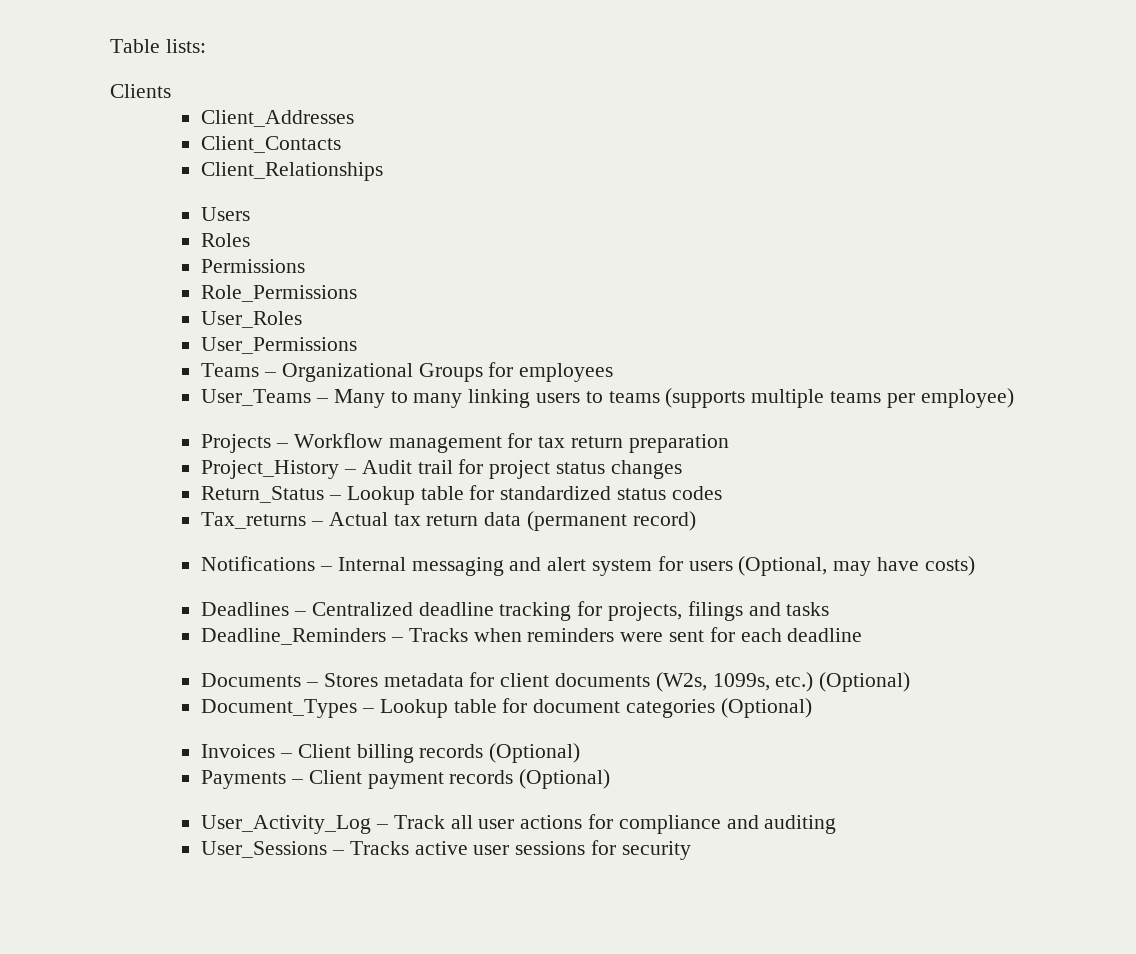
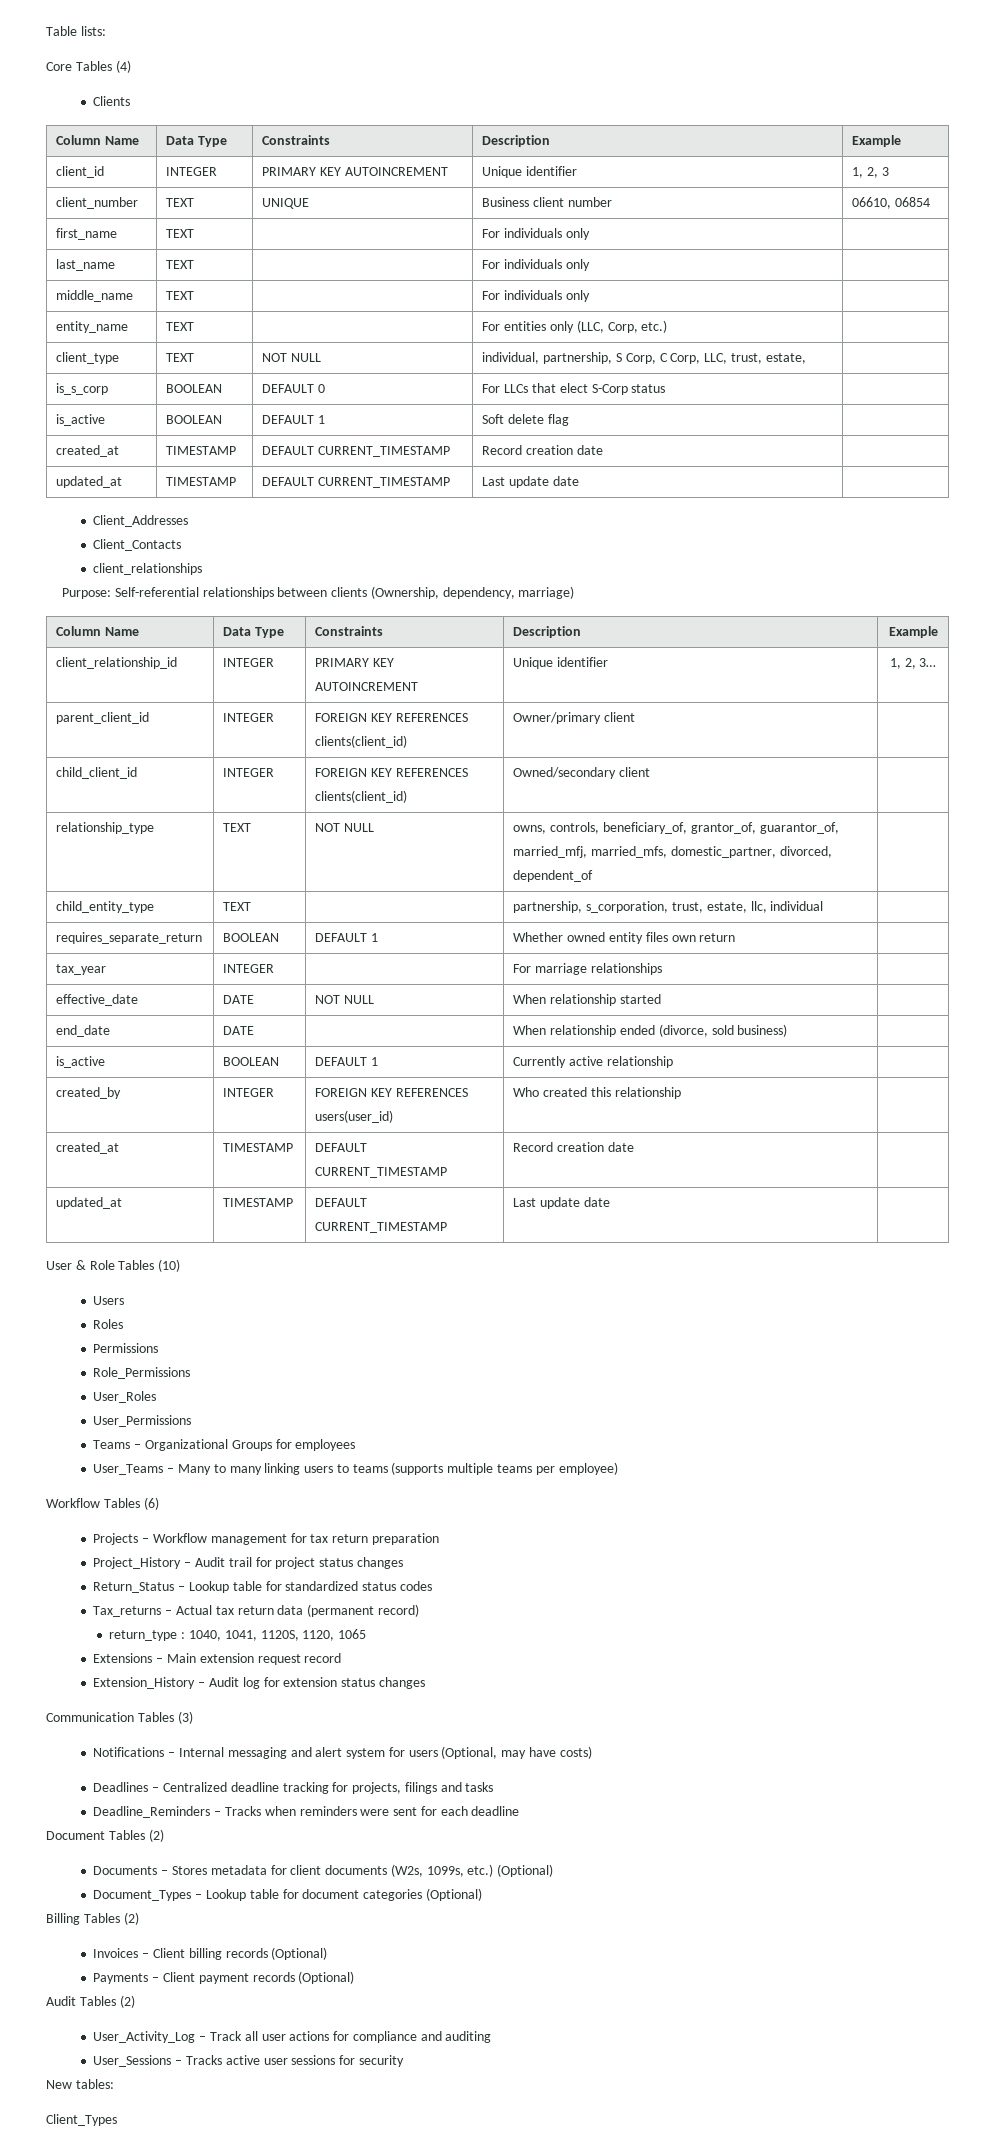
[110,84,171,98] [201,110,355,127] [201,136,342,153] [201,162,384,181] Clients // Client_Addresses // Client_Contacts // Client_Relationships -> [46,60,131,73] [93,96,131,106] [56,135,140,145] [166,136,228,147] [262,135,331,145] [482,135,551,147] [852,135,902,147] [56,166,105,178] [166,167,218,176] [262,167,449,176] [482,166,578,178] [852,167,890,178] [56,197,139,209] [166,198,195,207] [262,198,310,209] [482,197,613,207] [852,197,931,209] [56,228,118,240] [166,229,195,238] [482,228,591,240] [56,259,116,271] [166,260,195,269] [482,259,591,271] [56,290,134,302] [166,291,195,300] [482,290,591,302] [56,321,129,333] [166,322,195,331] [482,320,668,333] [56,352,120,364] [166,353,195,362] [262,353,322,362] [482,352,806,364] [56,383,109,395] [166,384,223,393] [262,384,326,393] [482,383,666,395] [56,414,106,426] [166,415,223,424] [262,415,326,424] [482,414,570,426] [56,445,120,457] [166,446,237,455] [262,446,451,457] [482,445,604,455] [56,476,123,488] [166,477,237,486] [262,477,451,488] [482,476,580,488] [93,515,189,527] [93,539,182,551] [93,563,203,575] [62,586,575,599] [56,626,140,636] [223,627,285,638] [315,626,384,636] [513,626,582,638] [888,626,938,638] [56,657,178,669] [223,658,275,667] [315,658,395,667] [315,682,419,691] [513,657,609,669] [889,658,937,669] [56,712,150,724] [223,713,275,722] [315,713,469,722] [315,735,408,748] [513,712,636,724] [56,767,138,779] [223,768,275,777] [315,768,469,777] [315,790,408,803] [513,767,651,779] [56,822,155,834] [223,823,252,832] [315,823,375,832] [513,822,839,834] [513,846,832,858] [513,870,594,882] [56,901,155,913] [223,902,252,911] [513,901,824,913] [56,932,203,944] [223,933,280,942] [315,933,379,942] [513,932,736,944] [56,964,107,975] [223,964,275,973] [513,963,663,975] [56,994,139,1006] [223,995,255,1004] [315,995,375,1004] [513,994,662,1006] [56,1025,111,1037] [223,1026,255,1035] [513,1024,788,1037] [56,1056,106,1068] [223,1057,280,1066] [315,1057,379,1066] [513,1056,674,1068] [56,1087,122,1099] [223,1088,275,1097] [315,1088,469,1097] [315,1110,394,1123] [513,1087,681,1099] [56,1142,120,1154] [223,1143,294,1152] [315,1143,368,1152] [315,1167,448,1178] [513,1142,635,1152] [56,1197,123,1209] [223,1198,294,1207] [315,1198,368,1207] [315,1222,448,1233] [513,1197,611,1209] [46,1259,181,1272] Core Tables (4) // Clients // Column Name | Data Type | Constraints | Description | Example // client_id | INTEGER | PRIMARY KEY AUTOINCREMENT | Unique identifier | 1, 2, 3 // client_number | TEXT | UNIQUE | Business client number | 06610, 06854 // first_name | TEXT | | For individuals only | // last_name | TEXT | | For individuals only | // middle_name | TEXT | | For individuals only | // entity_name | TEXT | | For entities only (LLC, Corp, etc.) | // client_type | TEXT | NOT NULL | individual, partnership, S Corp, C Corp, LLC, trust, estate, | // is_s_corp | BOOLEAN | DEFAULT 0 | For LLCs that elect S-Corp status | // is_active | BOOLEAN | DEFAULT 1 | Soft delete flag | // created_at | TIMESTAMP | DEFAULT CURRENT_TIMESTAMP | Record creation date | // updated_at | TIMESTAMP | DEFAULT CURRENT_TIMESTAMP | Last update date | // Client_Addresses // Client_Contacts // client_relationships // Purpose: Self-referential relationships between clients (Ownership, dependency, marriage) // Column Name | Data Type | Constraints | Description | Example // client_relationship_id | INTEGER | PRIMARY KEY AUTOINCREMENT | Unique identifier | 1, 2, 3… // parent_client_id | INTEGER | FOREIGN KEY REFERENCES clients(client_id) | Owner/primary client | // child_client_id | INTEGER | FOREIGN KEY REFERENCES clients(client_id) | Owned/secondary client | // relationship_type | TEXT | NOT NULL | owns, controls, beneficiary_of, grantor_of, guarantor_of, married_mfj, married_mfs, domestic_partner, divorced, dependent_of | // child_entity_type | TEXT | | partnership, s_corporation, trust, estate, llc, individual | // requires_separate_return | BOOLEAN | DEFAULT 1 | Whether owned entity files own return | // tax_year | INTEGER | | For marriage relationships | // effective_date | DATE | NOT NULL | When relationship started | // end_date | DATE | | When relationship ended (divorce, sold business) | // is_active | BOOLEAN | DEFAULT 1 | Currently active relationship | // created_by | INTEGER | FOREIGN KEY REFERENCES users(user_id) | Who created this relationship | // created_at | TIMESTAMP | DEFAULT CURRENT_TIMESTAMP | Record creation date | // updated_at | TIMESTAMP | DEFAULT CURRENT_TIMESTAMP | Last update date | // User & Role Tables (10)
(1014, 398) none -> [46,1497,159,1510] // Workflow Tables (6)
(696, 521) none -> [109,1629,367,1641] [93,1653,342,1665] [93,1677,425,1689] [46,1711,193,1724] // return_type : 1040, 1041, 1120S, 1120, 1065 // Extensions – Main extension request record // Extension_History – Audit log for extension status changes // Communication Tables (3)
(863, 635) none -> [46,1829,164,1842] // Document Tables (2)
(812, 708) none -> [46,1912,139,1925] // Billing Tables (2)
(611, 779) none -> [46,1995,135,2008] // Audit Tables (2)
(691, 850) none -> [46,2079,114,2089] [46,2114,117,2126] // New tables: // Client_Types

